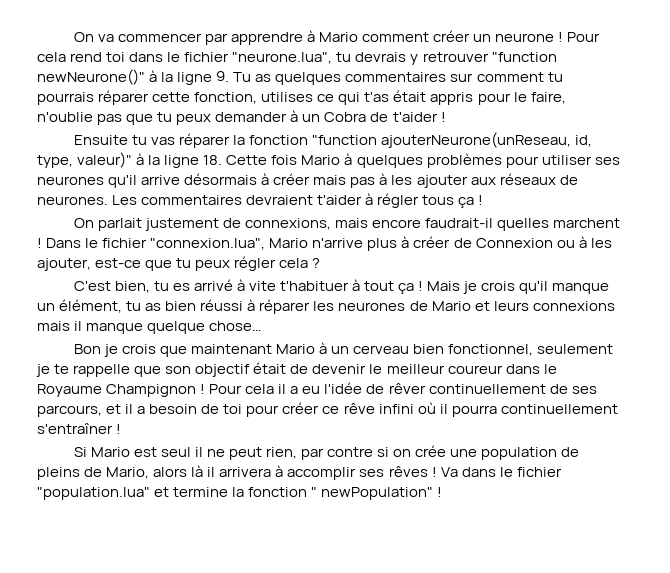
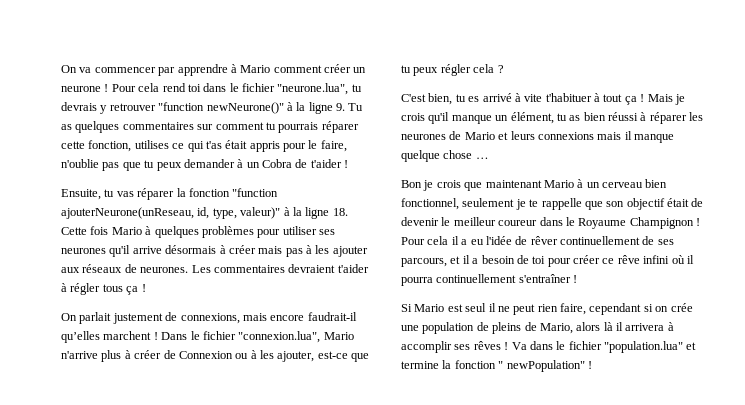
[73,135,128,145] Ensuite -> [61,189,101,200] Ensuite,
[497,218,550,231] quelles -> [61,331,100,343] qu’elles
[209,321,262,331] chose… -> [443,150,489,159] chose …
[265,447,374,460] rien, par contre -> [537,303,642,315] rien faire, cependant

